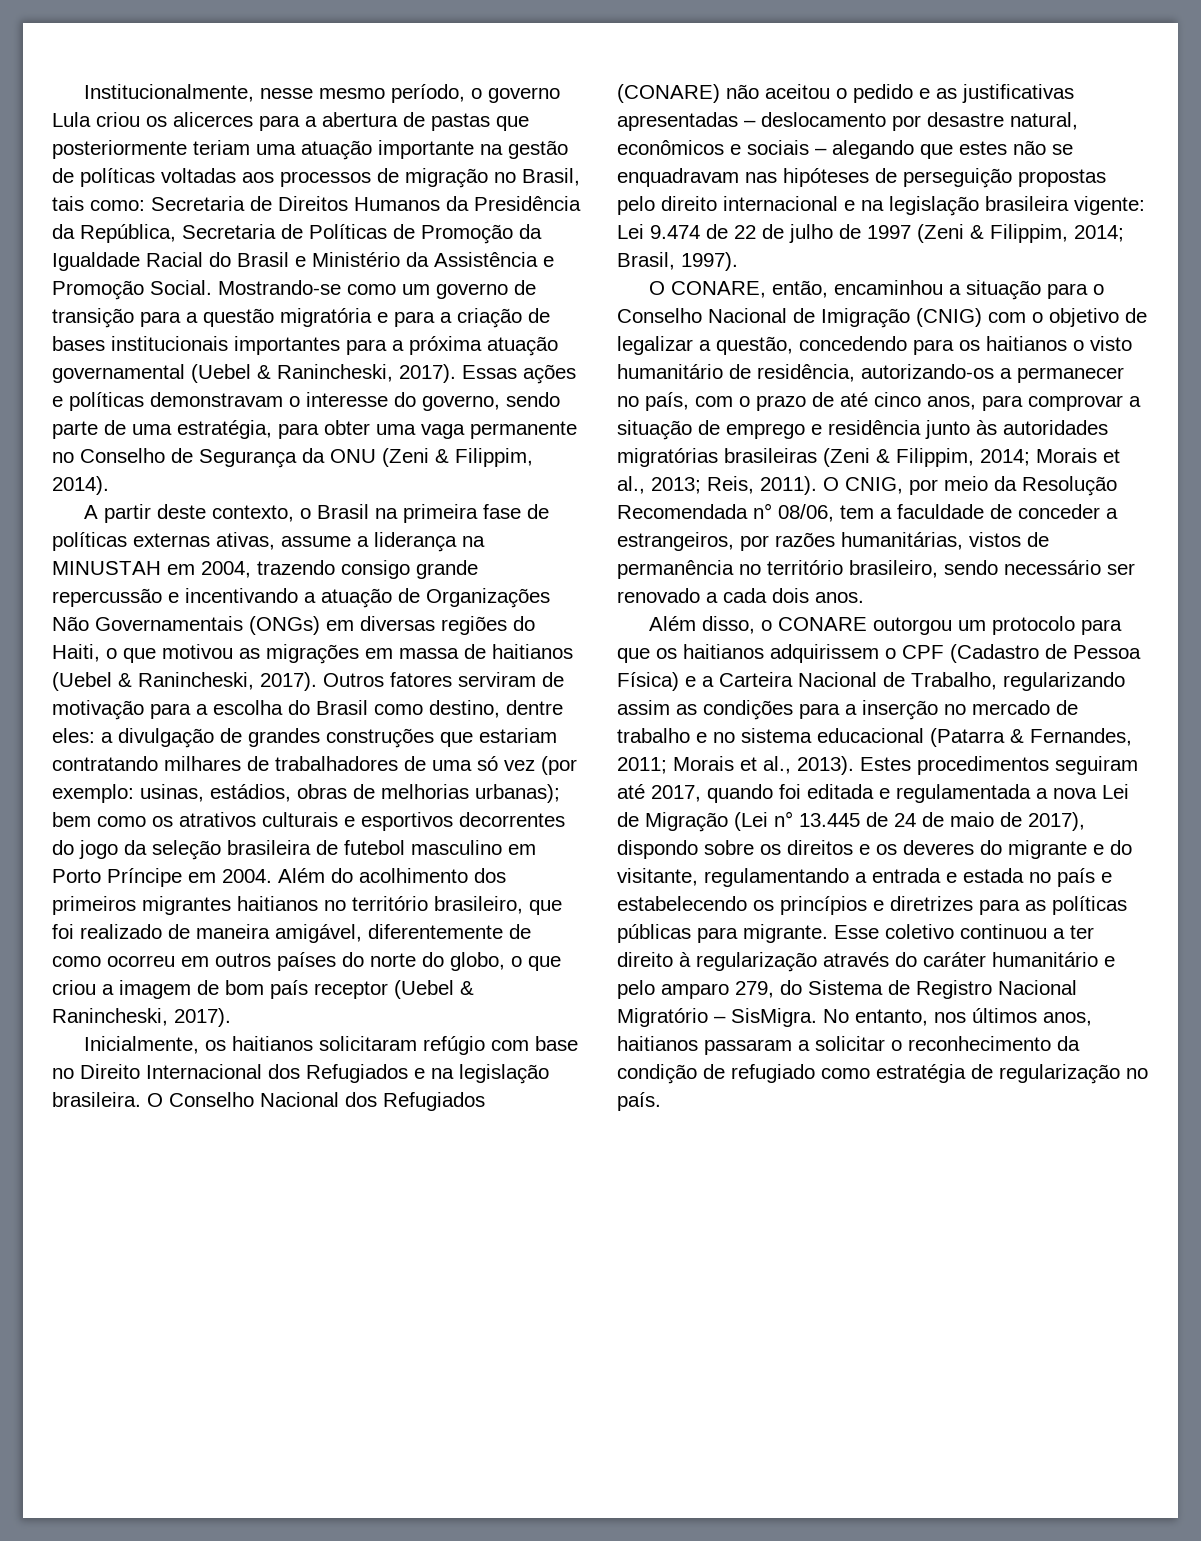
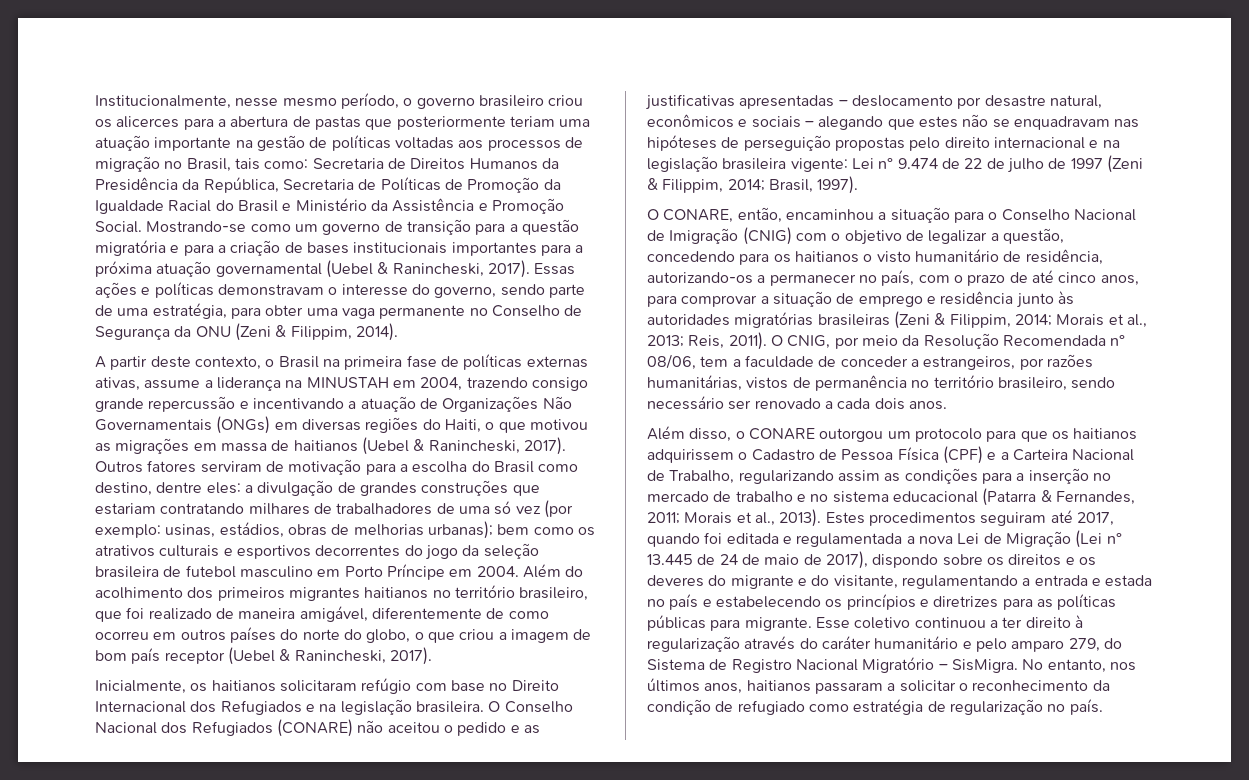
[52,112,91,127] Lula -> [478,95,544,107] brasileiro
(644, 231) none -> [878,158,894,169] n°
[902,644,1141,663] [617,672,679,691] CPF (Cadastro de Pessoa Física) -> [751,446,983,464] Cadastro de Pessoa Física (CPF)

